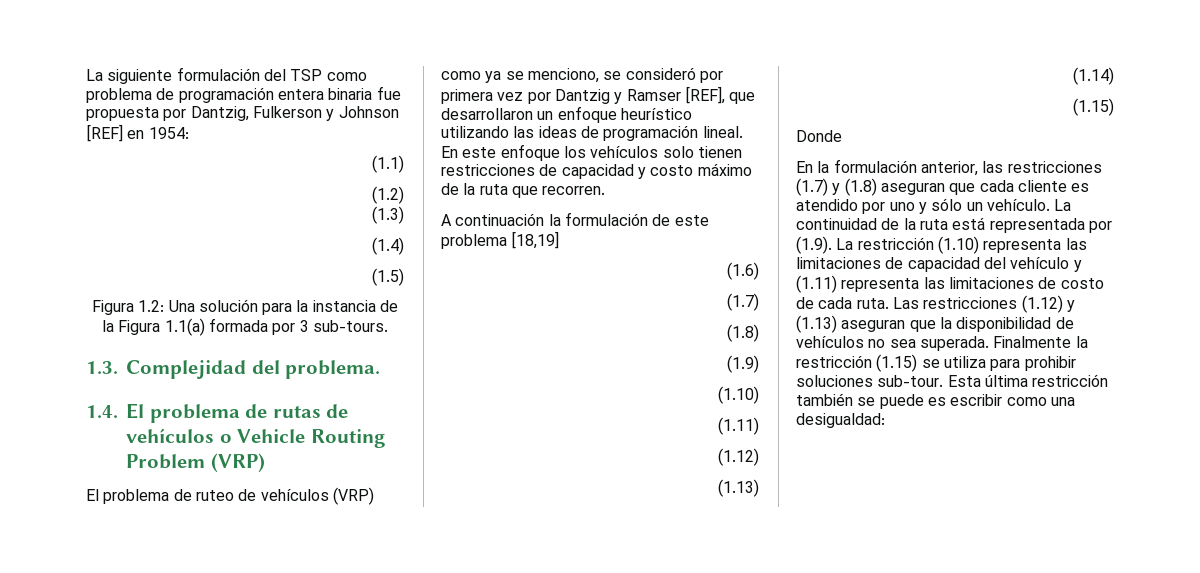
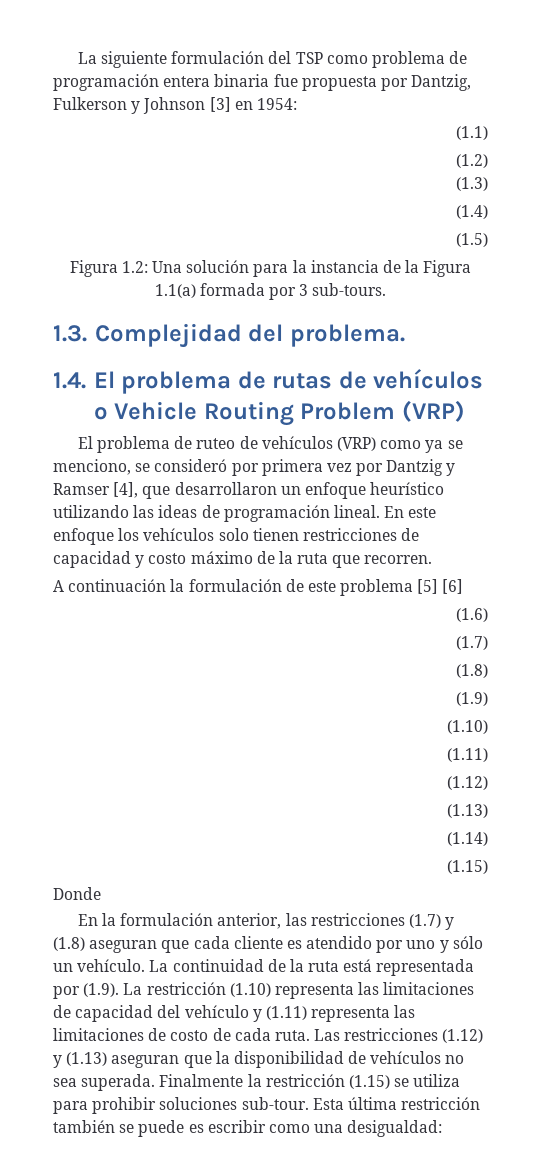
[86,124,123,142] [REF] -> [209,97,231,112] [3]
[684,86,725,104] [REF], -> [113,482,139,498] [4],
[511,231,560,249] [18,19] -> [417,579,464,594] [5] [6]

